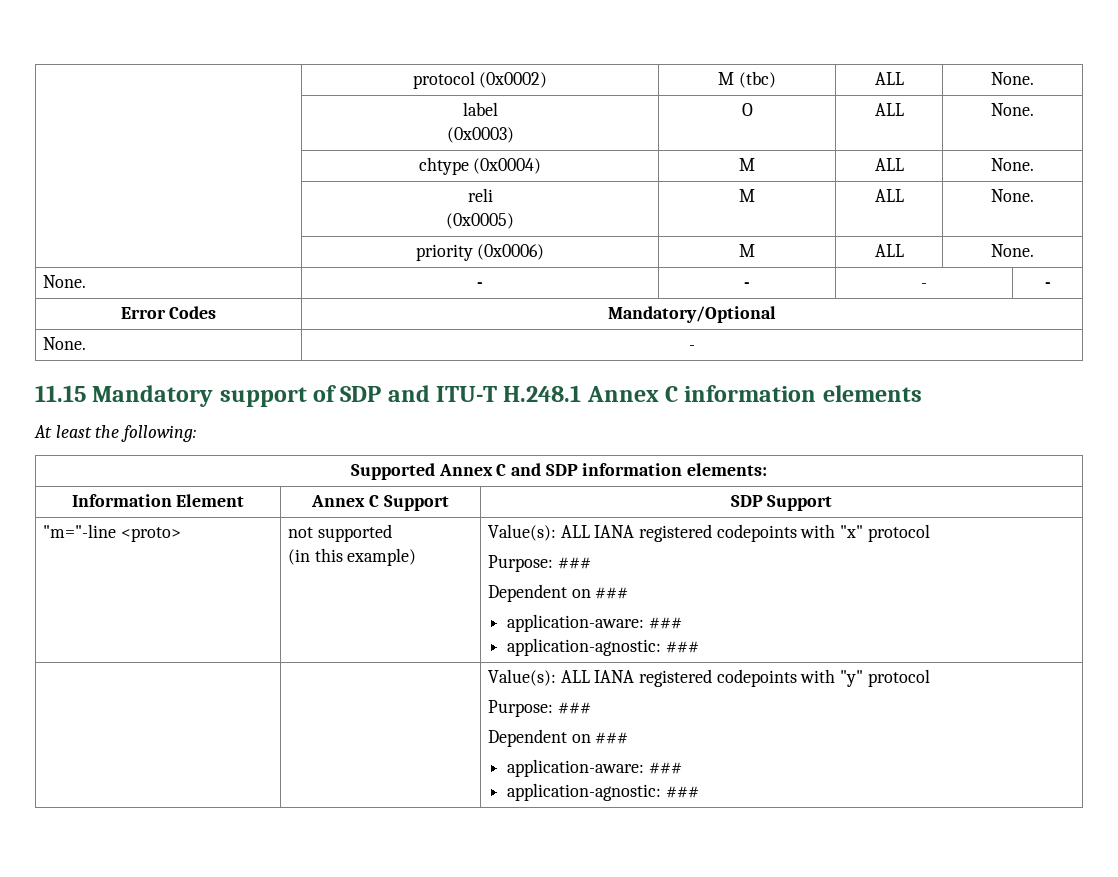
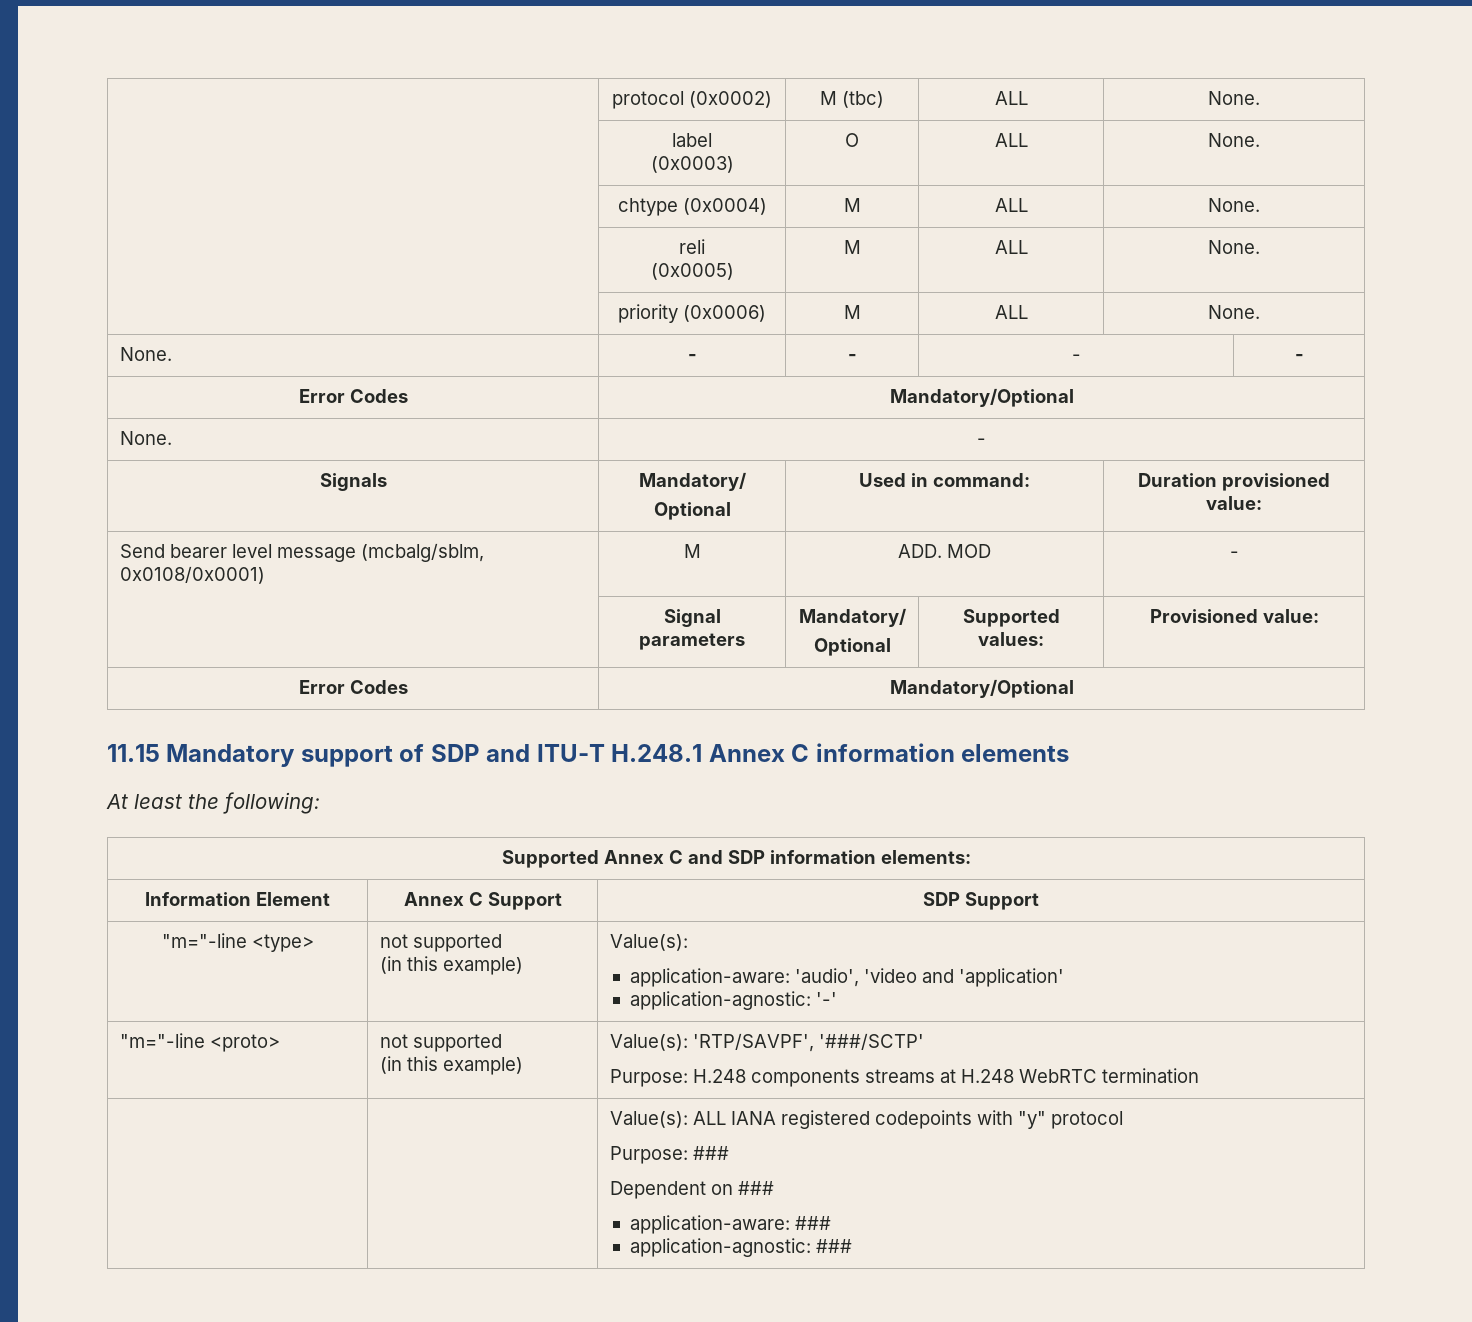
(695, 347) none -> [319,473,387,491] [638,472,746,491] [653,502,731,520] [859,473,1030,487] [1138,473,1330,491] [1206,496,1262,510] [119,543,484,562] [119,566,265,584] [683,544,701,558] [898,544,991,558] [1229,551,1239,558] [663,609,721,627] [639,633,745,650] [798,608,906,627] [813,638,891,656] [962,609,1060,627] [978,632,1044,646] [1149,609,1319,623] [298,680,408,694] [889,679,1074,698] // Signals | Mandatory/ // Optional | Used in command: | Duration provisioned value: // Send bearer level message (mcbalg/sblm, 0x0108/0x0001) | M | ADD. MOD | - // | Signal parameters | Mandatory/ // Optional | Supported values: | Provisioned value: // Error Codes | Mandatory/Optional
(833, 503) none -> [161,933,314,952] [379,934,502,952] [379,956,523,975] [609,934,688,951] [630,968,1065,987] [630,991,838,1010] // "m="-line <type> | not supported // (in this example) | Value(s): // application-aware: 'audio', 'video and 'application' // application-agnostic: '-'
[560,524,930,542] [487,555,591,572] [487,584,629,602] [507,614,682,632] [507,638,699,656] ALL IANA registered codepoints with "x" protocol // Purpose: ### // Dependent on ### // application-aware: ### // application-agnostic: ### -> [692,1033,924,1052] [609,1068,1199,1087] 'RTP/SAVPF', '###/SCTP' // Purpose: H.248 components streams at H.248 WebRTC termination

